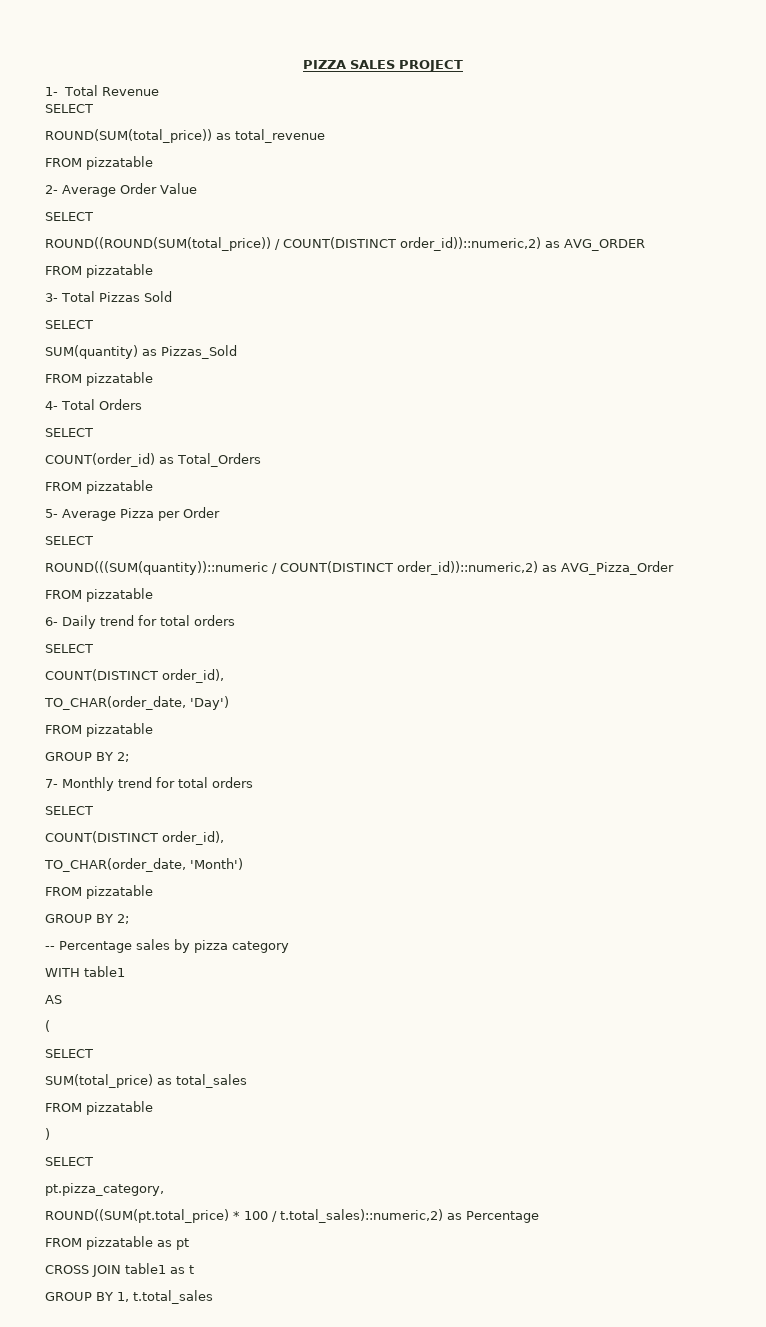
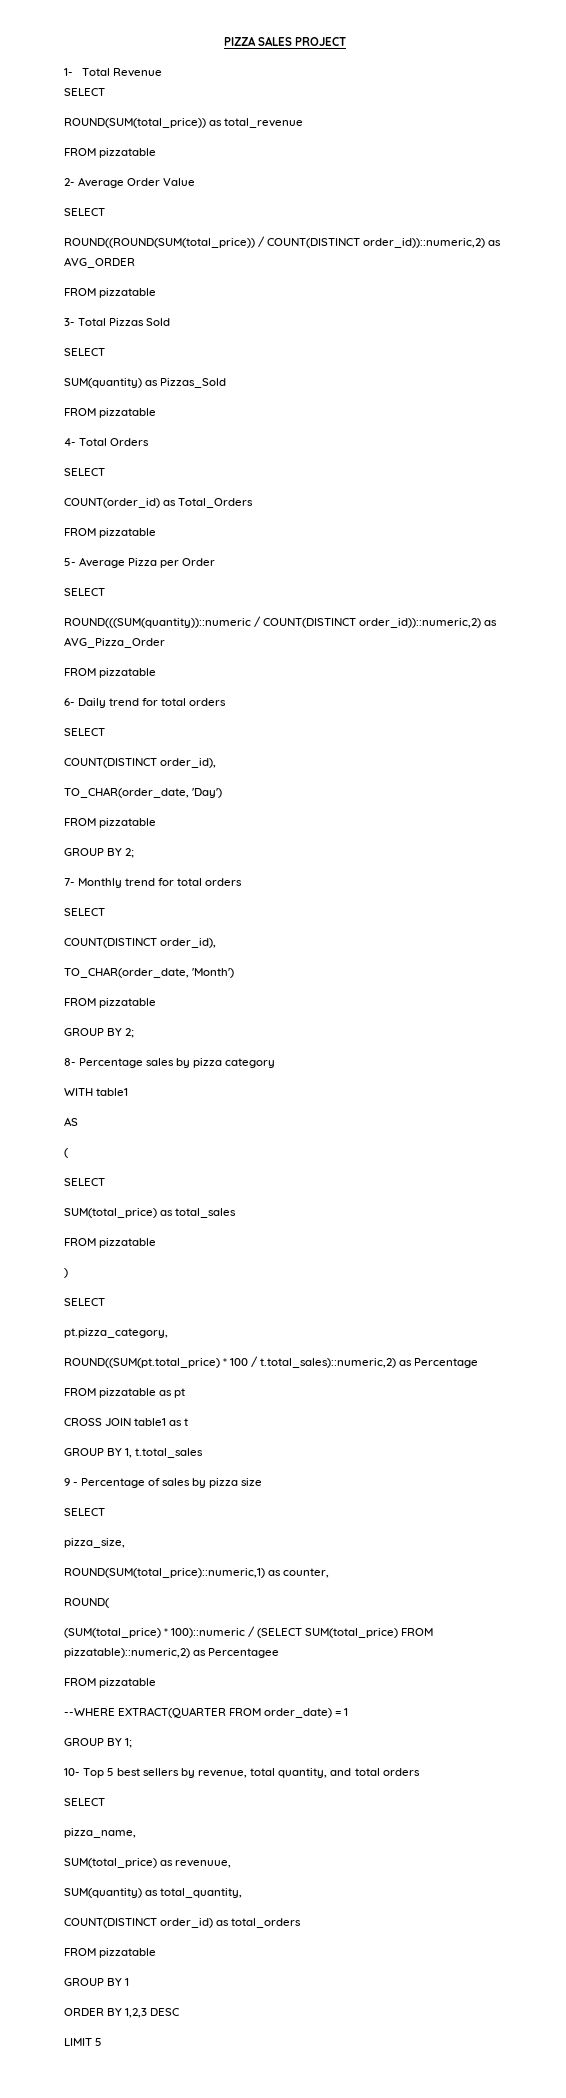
[45,946,56,950] -- -> [63,1058,76,1066] 8-
(214, 1297) none -> [63,1478,263,1488] [63,1508,105,1516] [63,1538,125,1548] [63,1568,329,1578] [63,1598,109,1608] [63,1626,434,1638] [63,1648,279,1658] [63,1678,156,1688] [63,1707,349,1718] [63,1738,132,1748] [63,1768,420,1778] [63,1798,105,1806] [63,1828,136,1838] [63,1858,231,1868] [63,1888,242,1898] [63,1918,301,1928] [63,1948,156,1958] [63,1978,129,1986] [63,2008,179,2018] [63,2038,102,2046] // 9 - Percentage of sales by pizza size // SELECT // pizza_size, // ROUND(SUM(total_price)::numeric,1) as counter, // ROUND( // (SUM(total_price) * 100)::numeric / (SELECT SUM(total_price) FROM pizzatable)::numeric,2) as Percentagee // FROM pizzatable // --WHERE EXTRACT(QUARTER FROM order_date) = 1 // GROUP BY 1; // 10- Top 5 best sellers by revenue, total quantity, and total orders // SELECT // pizza_name, // SUM(total_price) as revenuue, // SUM(quantity) as total_quantity, // COUNT(DISTINCT order_id) as total_orders // FROM pizzatable // GROUP BY 1 // ORDER BY 1,2,3 DESC // LIMIT 5

